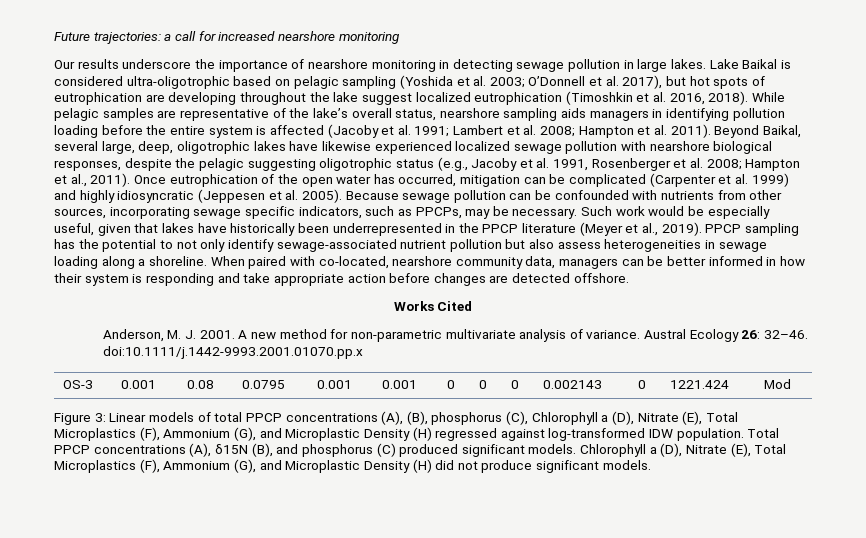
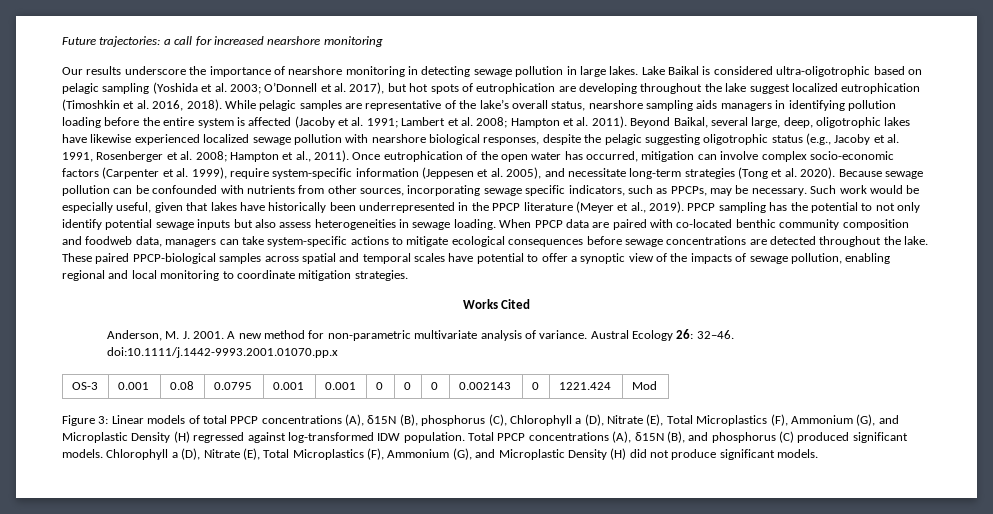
[549,173,789,187] [54,189,342,203] be complicated (Carpenter et al. 1999) and highly idiosyncratic (Jeppesen et al. 2005). -> [720,151,894,162] [62,167,836,179] involve complex socio-economic factors (Carpenter et al. 1999), require system-specific information (Jeppesen et al. 2005), and necessitate long-term strategies (Tong et al. 2020).
[276,239,502,252] sewage-associated nutrient pollution -> [105,219,231,230] potential sewage inputs
[54,256,805,269] [54,273,629,286] loading along a shoreline. When paired with co-located, nearshore community data, managers can be better informed in how their system is responding and take appropriate action before changes are detected offshore. -> [453,219,909,230] [62,236,929,247] [62,253,891,264] [62,270,408,281] loading. When PPCP data are paired with co-located benthic community composition and foodweb data, managers can take system-specific actions to mitigate ecological consequences before sewage concentrations are detected throughout the lake. These paired PPCP-biological samples across spatial and temporal scales have potential to offer a synoptic view of the impacts of sewage pollution, enabling regional and local monitoring to coordinate mitigation strategies.
(404, 418) none -> [367,415,397,424] δ15N

